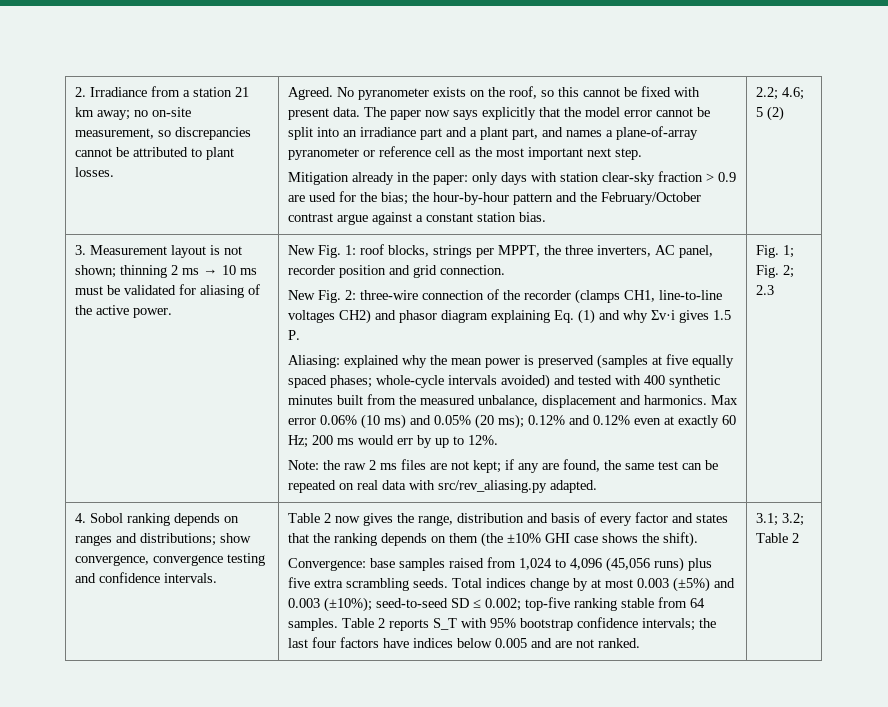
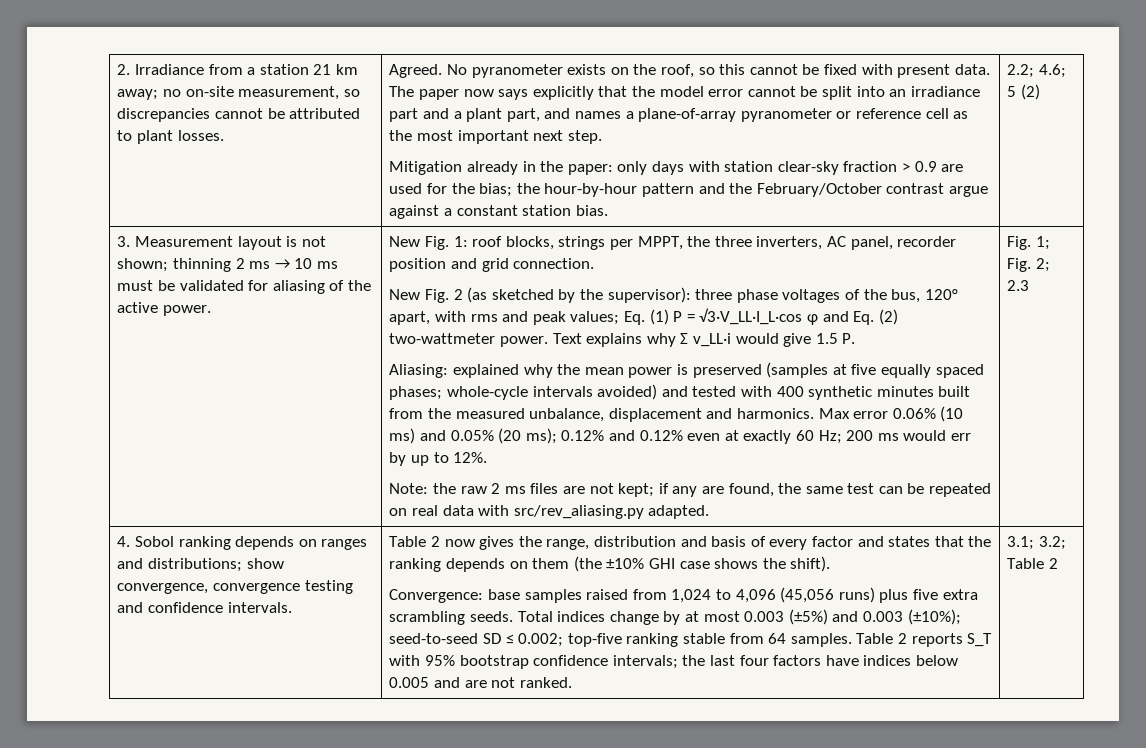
[344,289,722,304] [287,309,709,324] 2: three-wire connection of the recorder (clamps CH1, line-to-line voltages CH2) and phasor diagram explaining Eq. (1) and why Σv·i gives -> [453,287,958,303] [389,308,898,325] [389,333,812,347] 2 (as sketched by the supervisor): three phase voltages of the bus, 120° apart, with rms and peak values; Eq. (1) P = √3·V_LL·I_L·cos φ and Eq. (2) two-wattmeter power. Text explains why Σ v_LL·i would give

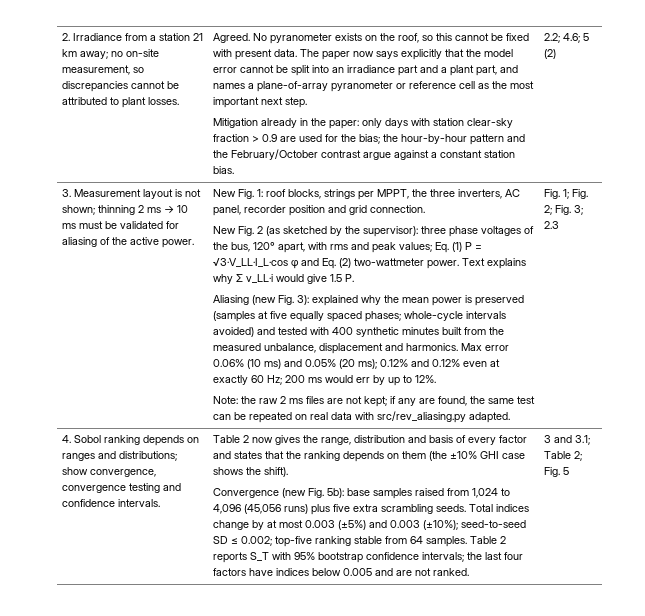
[389,364,449,378] Aliasing: -> [212,295,309,305] Aliasing (new Fig. 3):
(1051, 265) none -> [554,205,583,215] Fig. 3;
[389,589,484,603] Convergence: -> [212,488,344,498] Convergence (new Fig. 5b):
[1007,536,1067,550] [1007,558,1059,569] 3.1; 3.2; Table 2 -> [543,435,590,445] [543,451,582,461] [543,467,569,477] 3 and 3.1; Table 2; Fig. 5

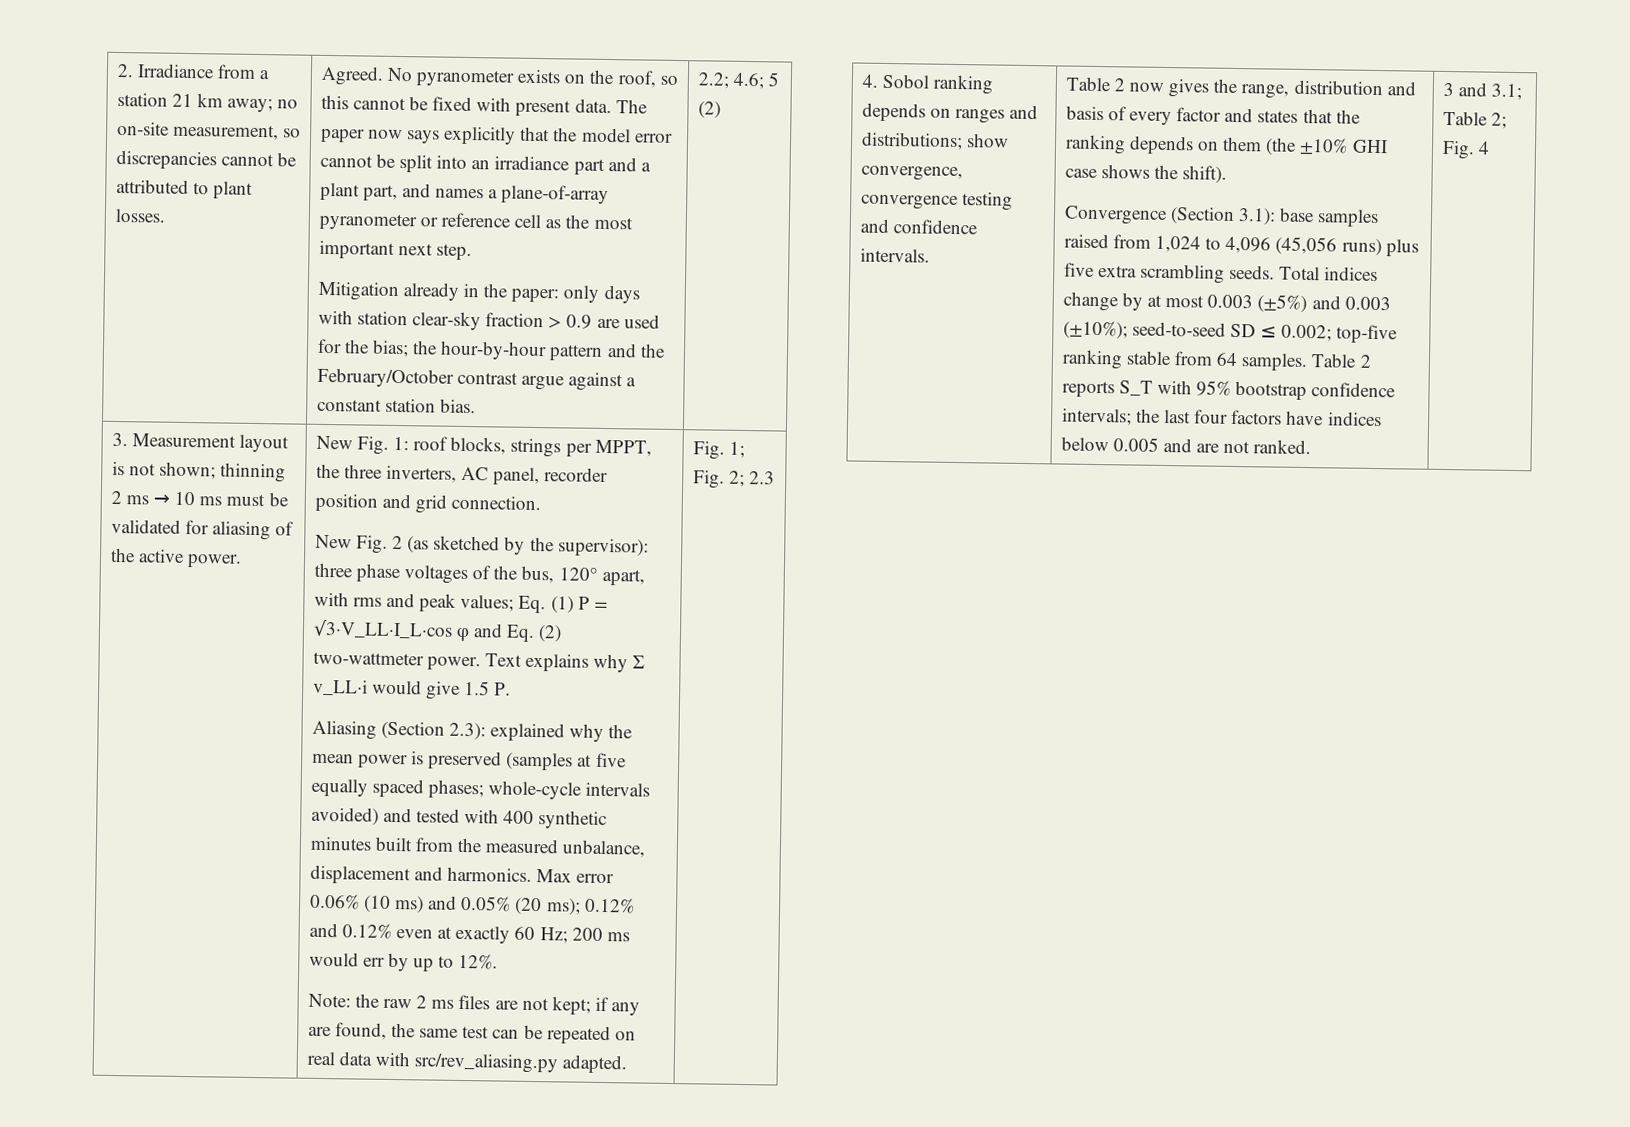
[251,295,309,305] (new Fig. 3): -> [380,721,486,741] (Section 2.3):
[554,205,583,215] Fig. 3; -> (745, 478) none
[281,488,344,498] (new Fig. 5b): -> [1169,207,1276,226] (Section 3.1):
[562,467,569,475] 5 -> [1477,141,1490,155] 4

